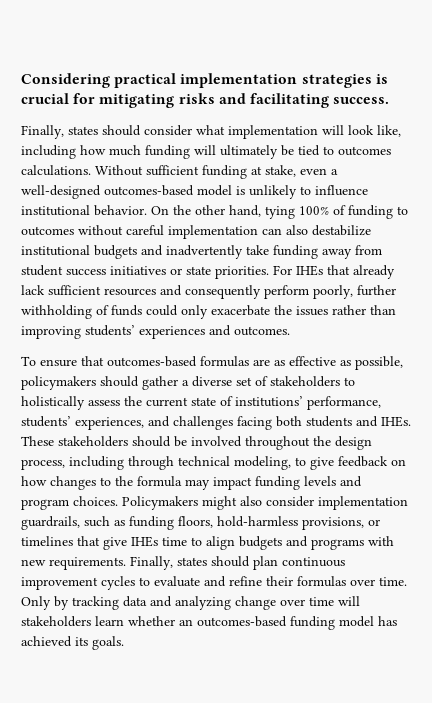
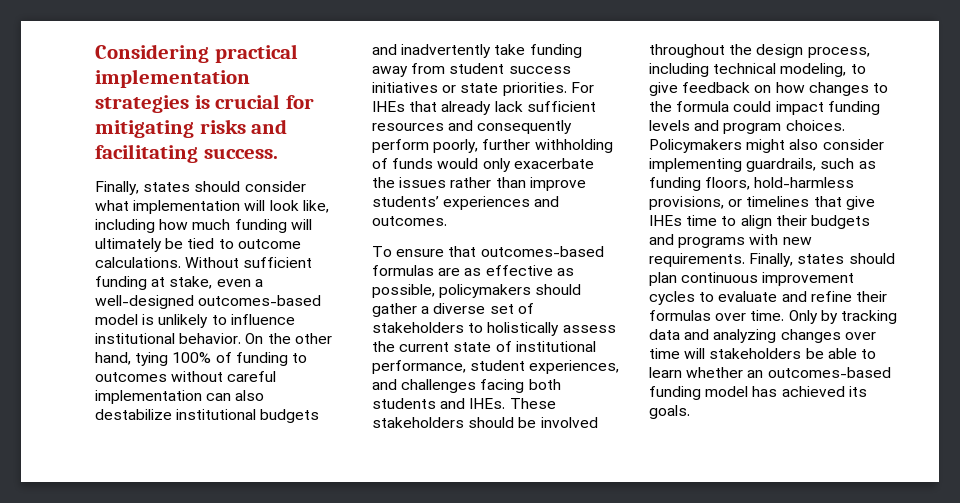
[338,146,391,156] outcomes -> [237,239,301,249] outcome
[146,305,178,316] could -> [437,158,479,169] would
[21,326,81,339] improving -> [529,177,586,191] improve
[235,396,381,410] [21,416,71,427] institutions’ performance, students’ -> [515,341,596,352] [372,360,526,374] institutional performance, student
[128,456,174,470] through -> (709, 70) none
[185,479,210,490] may -> [733,101,772,112] could
[318,496,408,510] implementation -> [649,158,742,172] implementing
(235, 543) none -> [775,215,807,226] their
[235,596,276,610] change -> [780,329,841,343] changes
(91, 621) none -> [805,348,876,359] be able to

